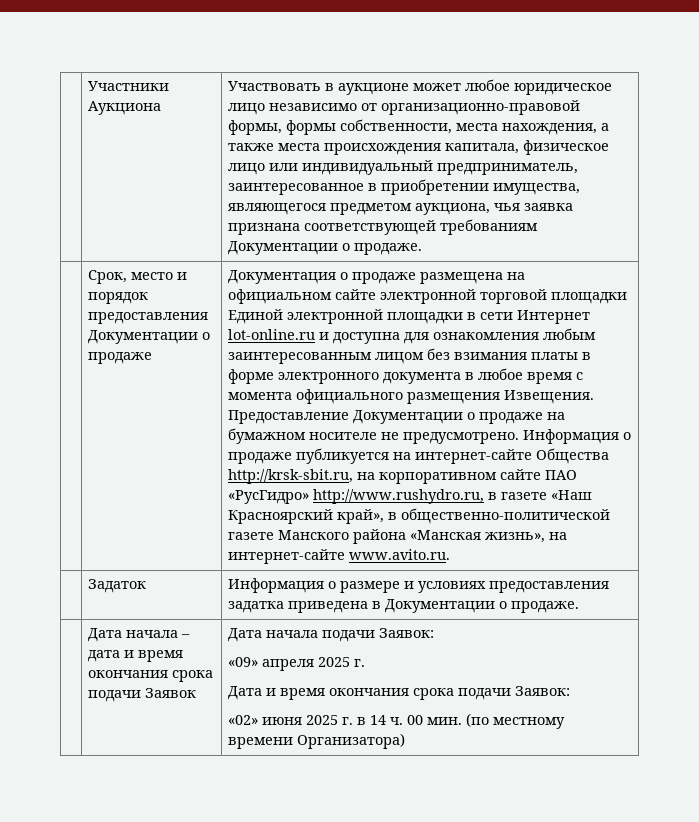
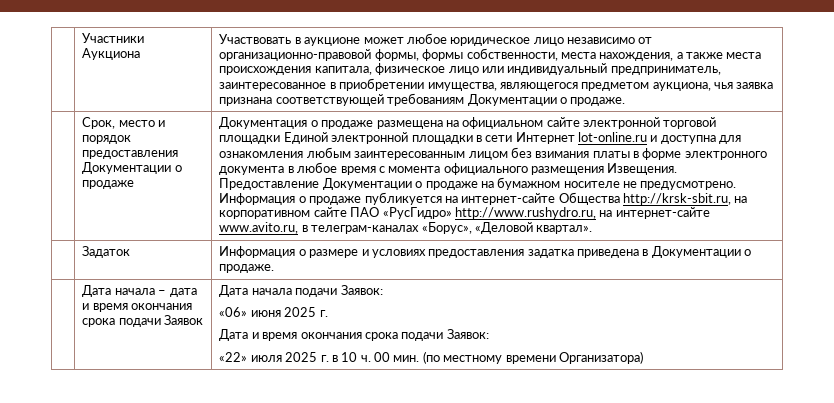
[488,490,593,500] [228,508,611,524] [228,529,568,544] [228,549,451,564] в газете «Наш Красноярский край», в общественно-политической газете Манского района «Манская жизнь», на интернет-сайте www.avito.ru. -> [599,207,710,219] [219,222,593,234] на интернет-сайте www.avito.ru, в телеграм-каналах «Борус», «Деловой квартал».
[228,657,315,671] «09» апреля -> [219,307,281,317] «06» июня
[228,715,303,725] «02» июня -> [219,352,282,362] «22» июля
[370,715,387,725] 14 -> [341,352,358,362] 10

